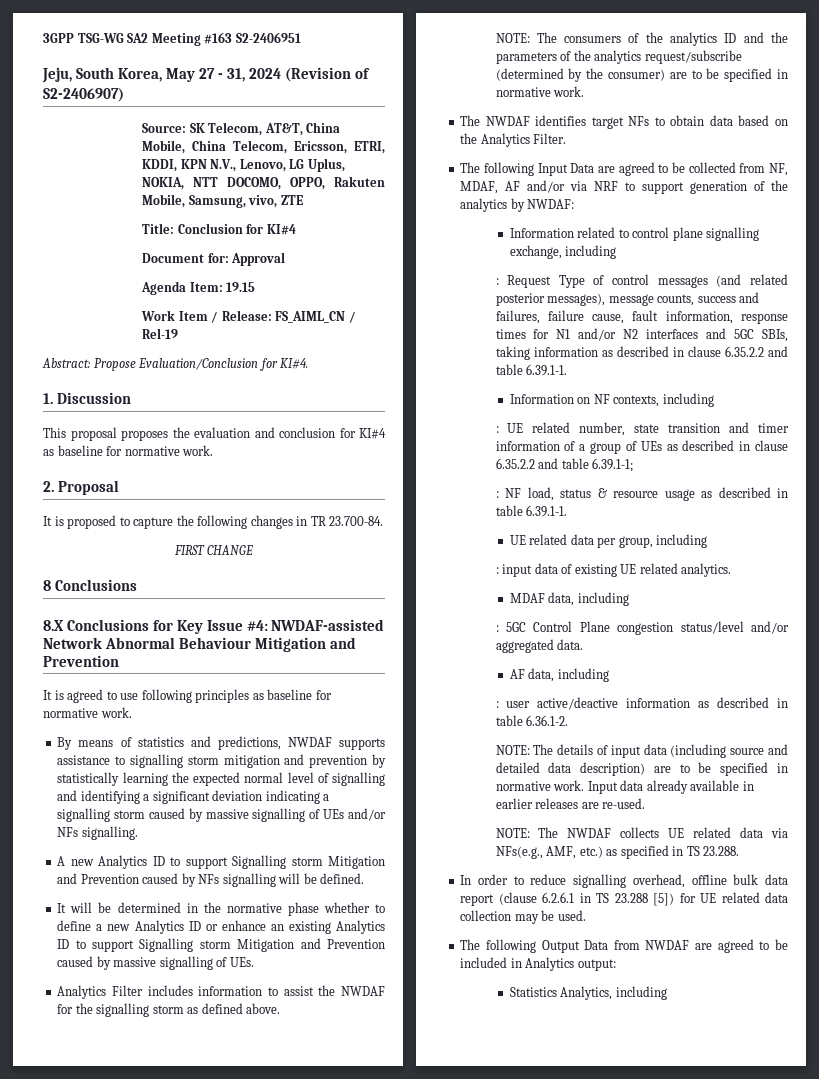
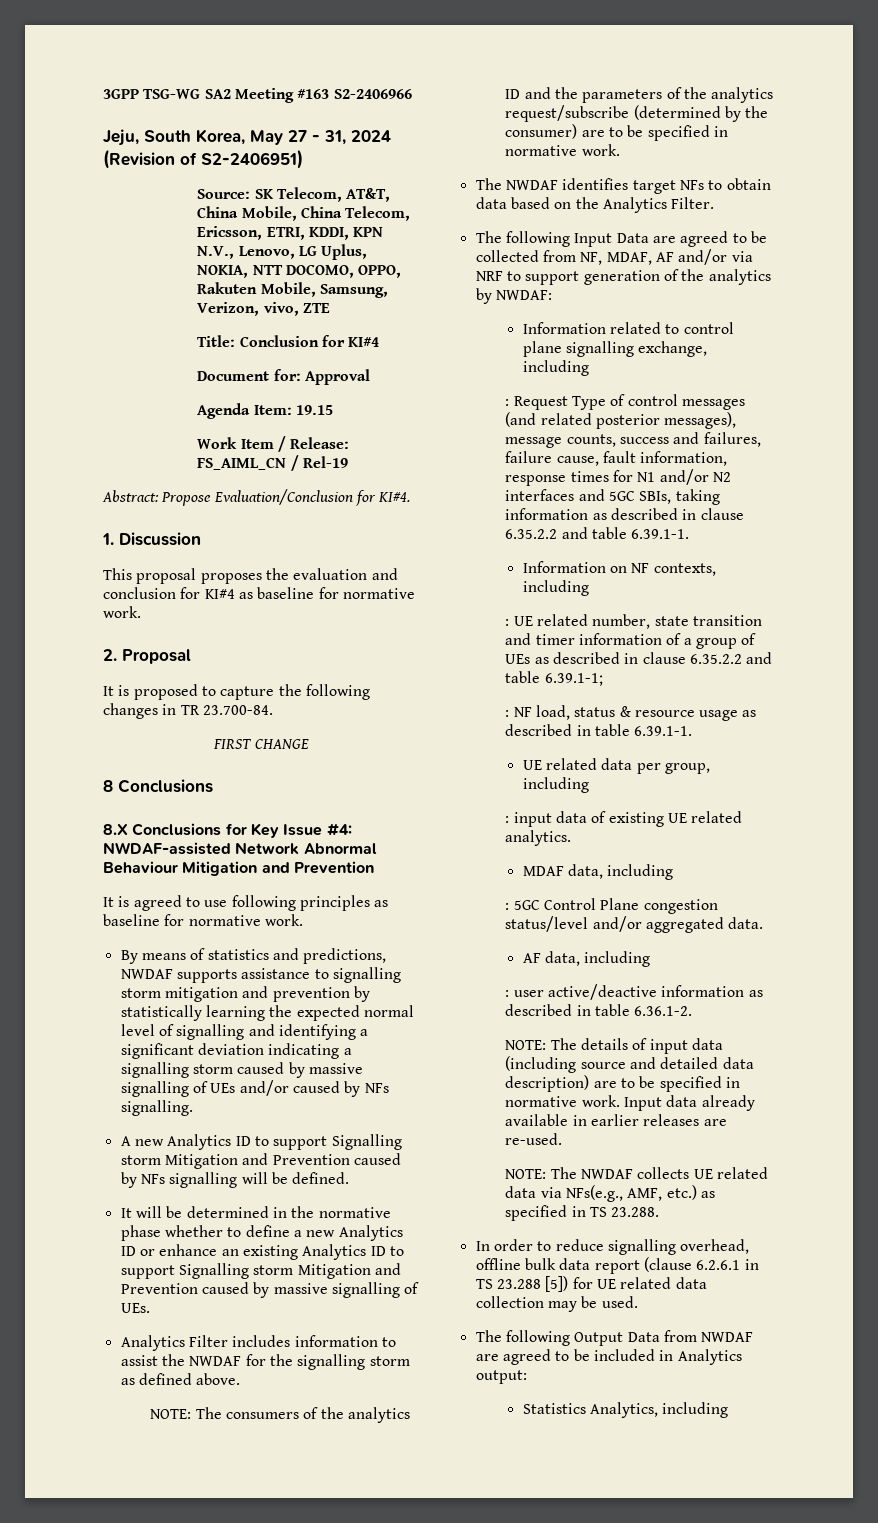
[235,32,301,43] S2-2406951 -> [333,89,412,99] S2-2406966
[43,88,124,102] S2-2406907) -> [201,149,303,169] S2-2406951)
(246, 201) none -> [197,302,260,316] Verizon,
(386, 814) none -> [292,1081,361,1097] caused by

